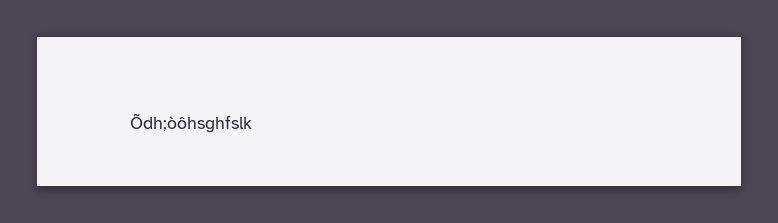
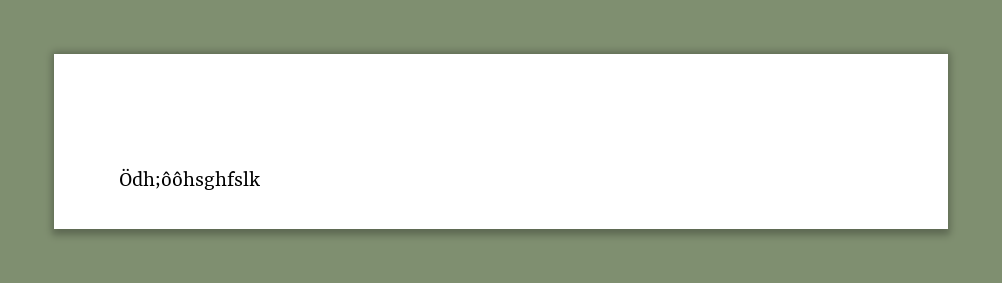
[130,113,252,133] Õdh;òôhsghfslk -> [119,168,260,190] Ödh;ôôhsghfslk

